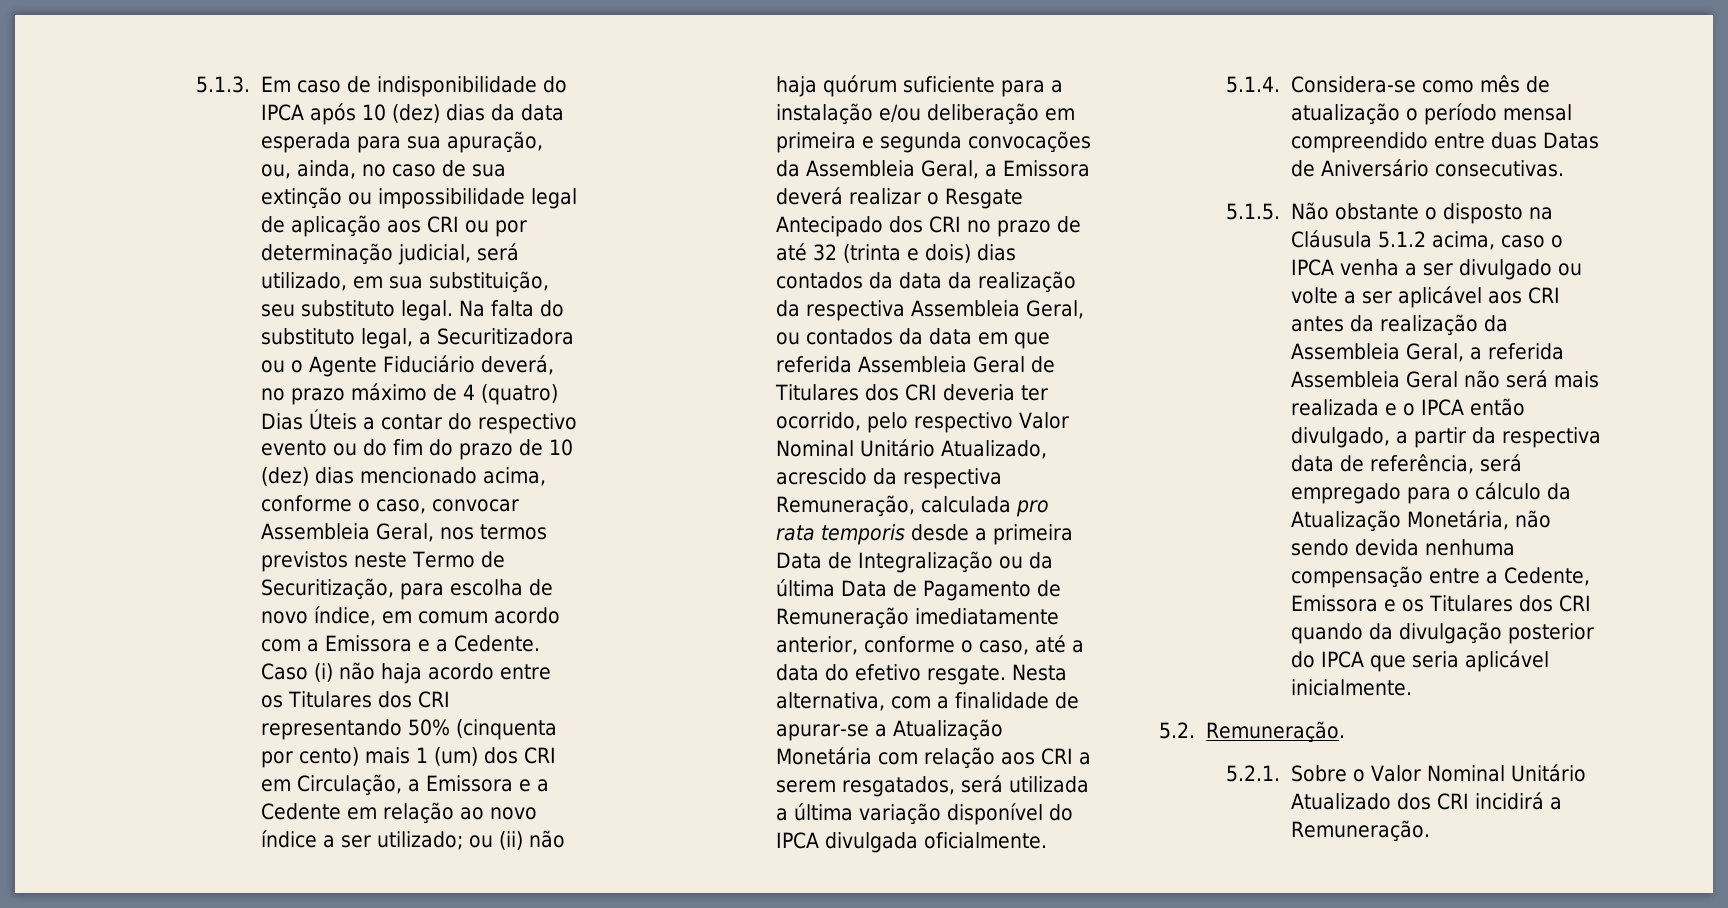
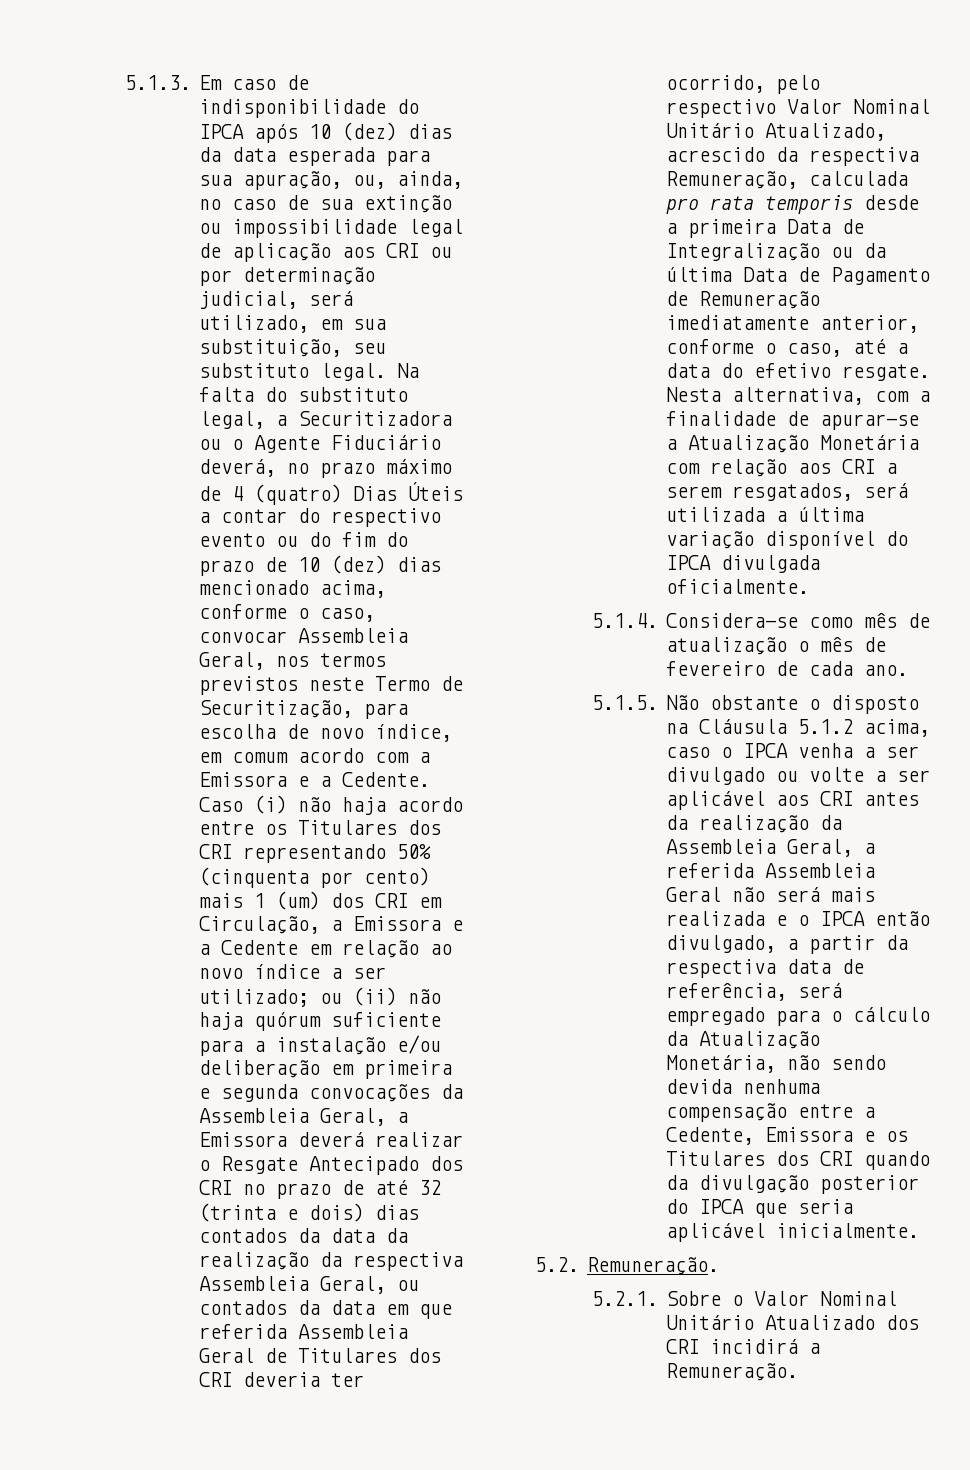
[1423,103,1572,125] [1290,132,1599,153] [1290,159,1564,177] período mensal compreendido entre duas Datas de Aniversário consecutivas. -> [820,637,887,652] [666,661,909,676] mês de fevereiro de cada ano.

